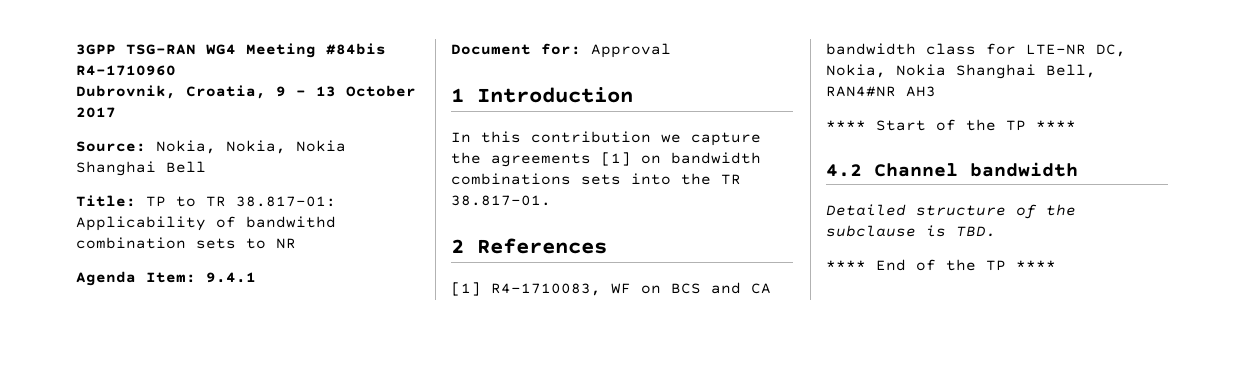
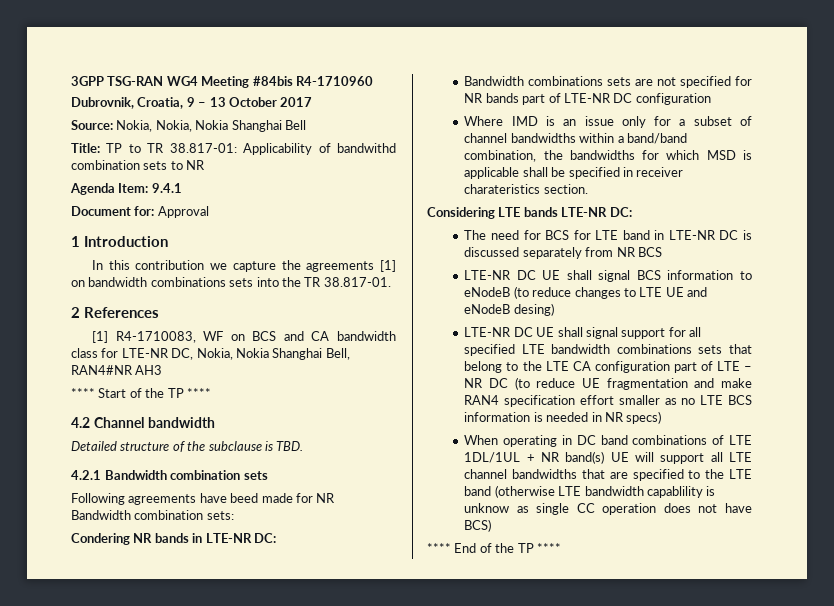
(996, 231) none -> [71,470,268,480] [71,493,336,505] [71,510,234,520] [71,533,276,545] [464,76,752,88] [464,93,711,105] [464,116,752,128] [464,133,687,144] [464,150,752,162] [464,167,684,179] [464,184,588,194] [427,207,632,219] [464,230,753,240] [464,247,662,259] [464,270,752,282] [464,286,708,299] [464,303,554,316] [464,327,702,339] [464,344,752,356] [464,361,752,373] [464,377,752,390] [464,395,752,407] [464,411,662,424] [464,435,752,447] [464,451,752,464] [464,469,752,481] [464,485,716,498] [464,503,752,515] [464,519,492,532] // 4.2.1 Bandwidth combination sets // Following agreements have beed made for NR Bandwidth combination sets: // Condering NR bands in LTE-NR DC: // Bandwidth combinations sets are not specified for NR bands part of LTE-NR DC configuration // Where IMD is an issue only for a subset of channel bandwidths within a band/band combination, the bandwidths for which MSD is applicable shall be specified in receiver charateristics section. // Considering LTE bands LTE-NR DC: // The need for BCS for LTE band in LTE-NR DC is discussed separately from NR BCS // LTE-NR DC UE shall signal BCS information to eNodeB (to reduce changes to LTE UE and eNodeB desing) // LTE-NR DC UE shall signal support for all specified LTE bandwidth combinations sets that belong to the LTE CA configuration part of LTE – NR DC (to reduce UE fragmentation and make RAN4 specification effort smaller as no LTE BCS information is needed in NR specs) // When operating in DC band combinations of LTE 1DL/1UL + NR band(s) UE will support all LTE channel bandwidths that are specified to the LTE band (otherwise LTE bandwidth capablility is unknow as single CC operation does not have BCS)

